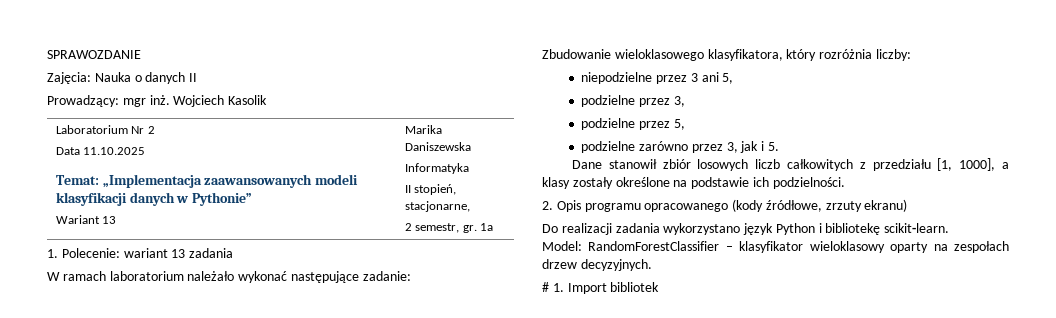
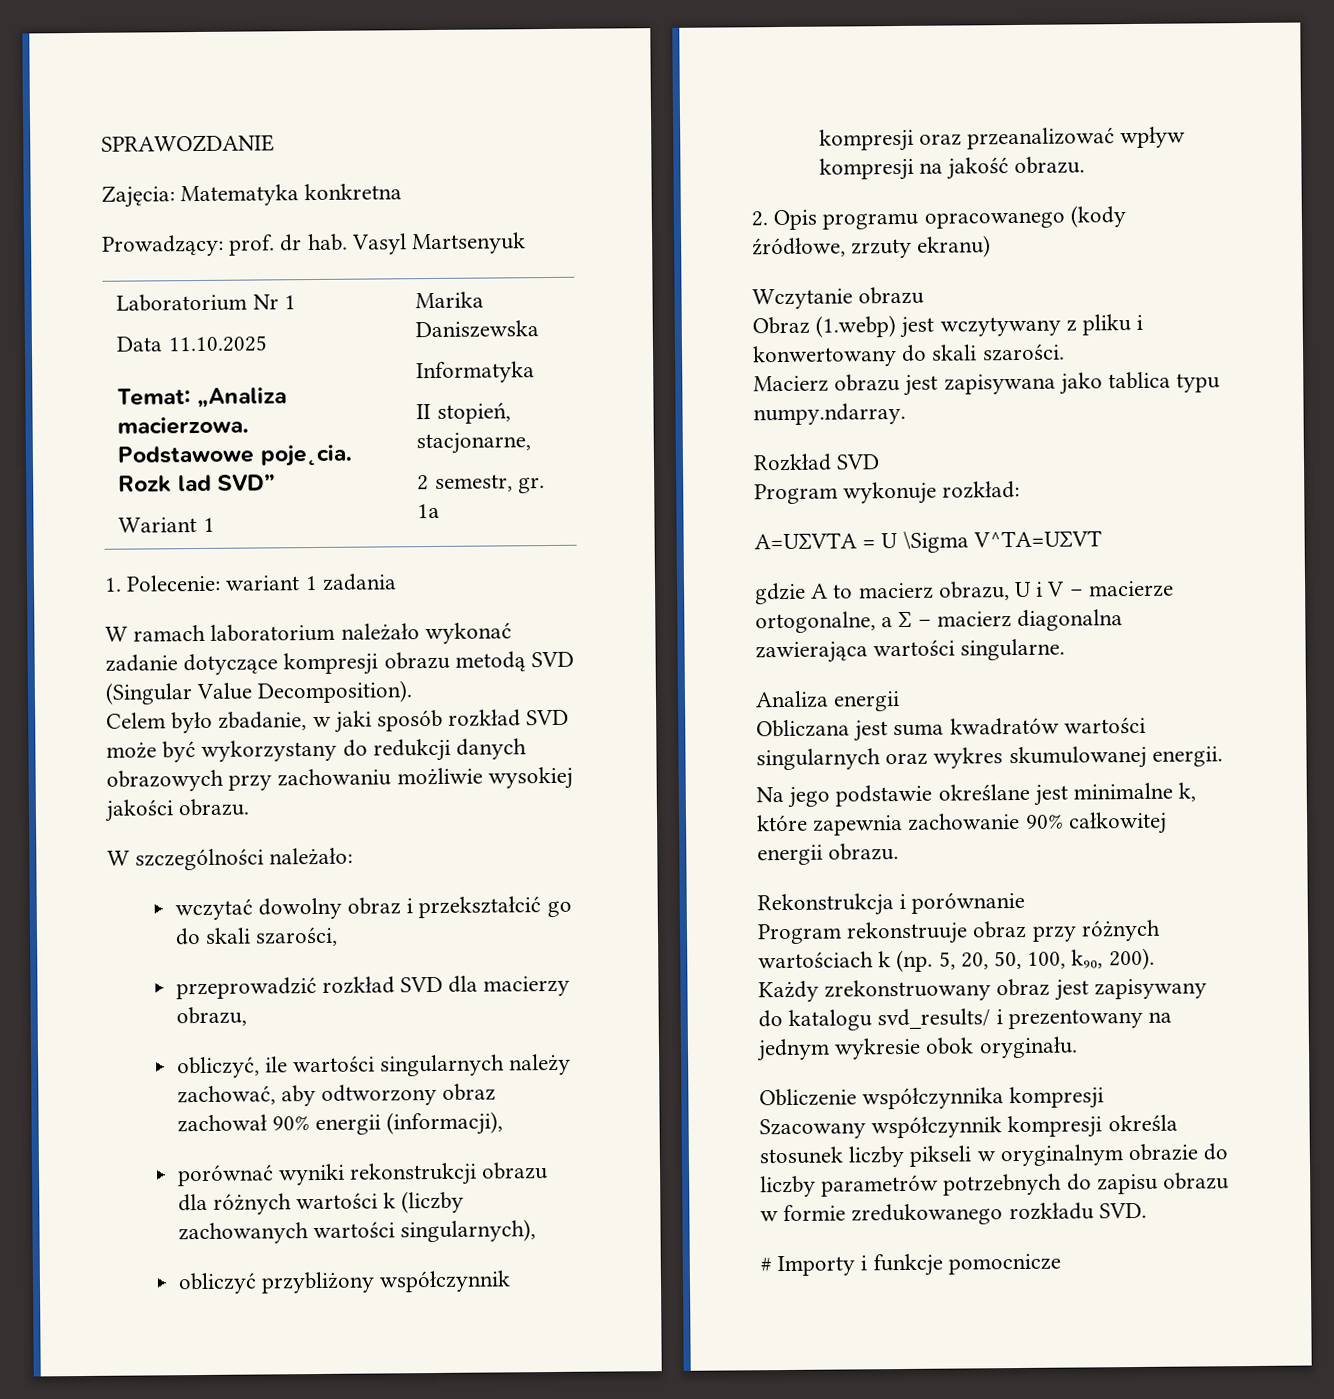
[94,72,198,84] [47,95,268,107] Nauka o danych II // Prowadzący: mgr inż. Wojciech Kasolik -> [180,183,403,207] [102,232,527,257] Matematyka konkretna // Prowadzący: prof. dr hab. Vasyl Martsenyuk
[147,126,155,134] 2 -> [283,295,296,310] 1
[102,174,359,188] [56,192,253,206] „Implementacja zaawansowanych modeli klasyfikacji danych w Pythonie” -> [196,387,287,409] [117,416,250,435] [117,444,352,467] [118,474,276,493] „Analiza macierzowa. Podstawowe poje˛cia. Rozk lad SVD”
[102,216,117,224] 13 -> [202,517,215,532] 1
[171,249,186,258] 13 -> [304,575,318,591] 1
[290,271,411,283] [542,49,911,61] [581,72,734,84] [581,95,685,107] [581,118,685,130] [581,141,779,153] [572,158,1009,171] [542,177,845,189] następujące zadanie: // Zbudowanie wieloklasowego klasyfikatora, który rozróżnia liczby: // niepodzielne przez 3 ani 5, // podzielne przez 3, // podzielne przez 5, // podzielne zarówno przez 3, jak i 5. // Dane stanowił zbiór losowych liczb całkowitych z przedziału [1, 1000], a klasy zostały określone na podstawie ich podzielności. -> [105,651,575,676] [105,680,414,705] [106,709,570,734] [106,738,528,763] [106,766,573,792] [104,798,250,822] [107,847,354,871] [174,896,572,921] [174,926,339,947] [175,975,571,1000] [175,1006,247,1027] [176,1053,572,1079] [176,1083,497,1107] [176,1111,504,1136] [176,1162,549,1187] [177,1190,465,1215] [177,1219,537,1245] [177,1270,512,1295] [818,126,1187,152] [818,156,1086,181] zadanie dotyczące kompresji obrazu metodą SVD (Singular Value Decomposition). // Celem było zbadanie, w jaki sposób rozkład SVD może być wykorzystany do redukcji danych obrazowych przy zachowaniu możliwie wysokiej jakości obrazu. // W szczególności należało: // wczytać dowolny obraz i przekształcić go do skali szarości, // przeprowadzić rozkład SVD dla macierzy obrazu, // obliczyć, ile wartości singularnych należy zachować, aby odtworzony obraz zachował 90% energii (informacji), // porównać wyniki rekonstrukcji obrazu dla różnych wartości k (liczby zachowanych wartości singularnych), // obliczyć przybliżony współczynnik kompresji oraz przeanalizować wpływ kompresji na jakość obrazu.
[542,223,950,235] [542,241,1009,253] [542,259,652,271] [542,282,660,294] Do realizacji zadania wykorzystano język Python i bibliotekę scikit-learn. // Model: RandomForestClassifier – klasyfikator wieloklasowy oparty na zespołach drzew decyzyjnych. // # 1. Import bibliotek -> [752,286,925,310] [752,314,1144,338] [752,343,1065,368] [753,371,1221,396] [753,402,906,426] [753,453,881,472] [754,480,1021,505] [754,530,1102,553] [755,580,1174,605] [755,609,1124,634] [755,638,1066,664] [755,690,901,712] [756,716,1146,742] [756,745,1223,771] [756,782,1197,808] [756,811,1167,836] [757,843,900,866] [757,891,1026,917] [757,919,1161,945] [758,947,1155,973] [758,978,1207,1003] [758,1008,1173,1031] [756,1036,1078,1062] [759,1086,1105,1110] [759,1114,1178,1140] [759,1143,1229,1168] [760,1172,1230,1198] [760,1202,1147,1226] [760,1253,1061,1277] Wczytanie obrazu // Obraz (1.webp) jest wczytywany z pliku i konwertowany do skali szarości. // Macierz obrazu jest zapisywana jako tablica typu numpy.ndarray. // Rozkład SVD // Program wykonuje rozkład: // A=UΣVTA = U \Sigma V^TA=UΣVT // gdzie A to macierz obrazu, U i V – macierze ortogonalne, a Σ – macierz diagonalna zawierająca wartości singularne. // Analiza energii // Obliczana jest suma kwadratów wartości singularnych oraz wykres skumulowanej energii. // Na jego podstawie określane jest minimalne k, które zapewnia zachowanie 90% całkowitej energii obrazu. // Rekonstrukcja i porównanie // Program rekonstruuje obraz przy różnych wartościach k (np. 5, 20, 50, 100, k₉₀, 200). // Każdy zrekonstruowany obraz jest zapisywany do katalogu svd_results/ i prezentowany na jednym wykresie obok oryginału. // Obliczenie współczynnika kompresji // Szacowany współczynnik kompresji określa stosunek liczby pikseli w oryginalnym obrazie do liczby parametrów potrzebnych do zapisu obrazu w formie zredukowanego rozkładu SVD. // # Importy i funkcje pomocnicze

